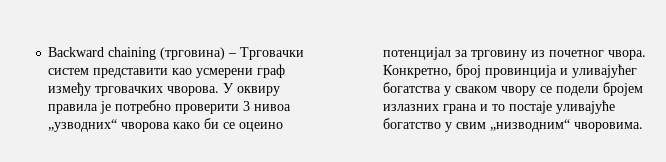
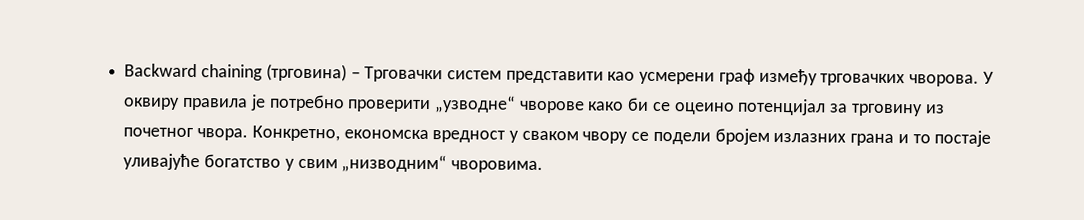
[243,101,292,111] [48,119,171,132] 3 нивоа „узводних“ чворова -> [433,95,585,114] „узводне“ чворове
[456,64,638,78] [383,82,442,93] број провинција и уливајућег богатства -> [343,129,506,143] економска вредност

